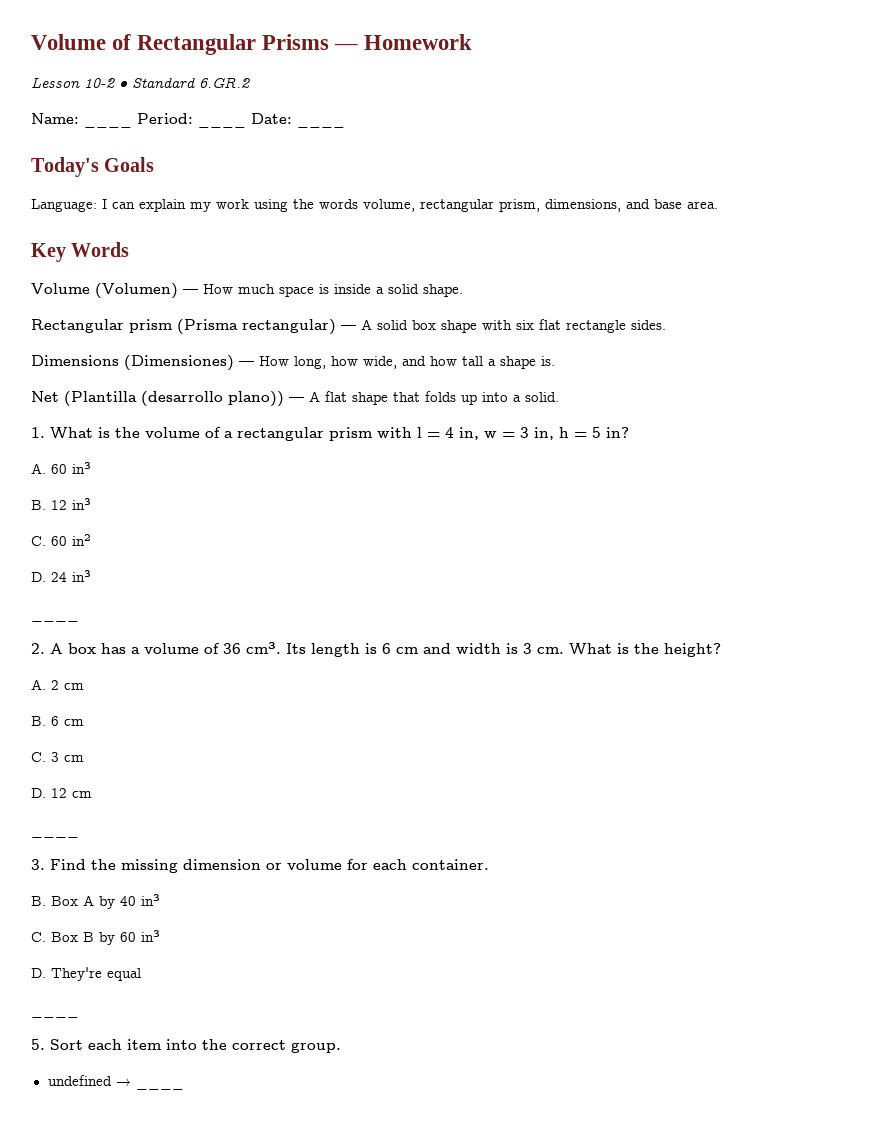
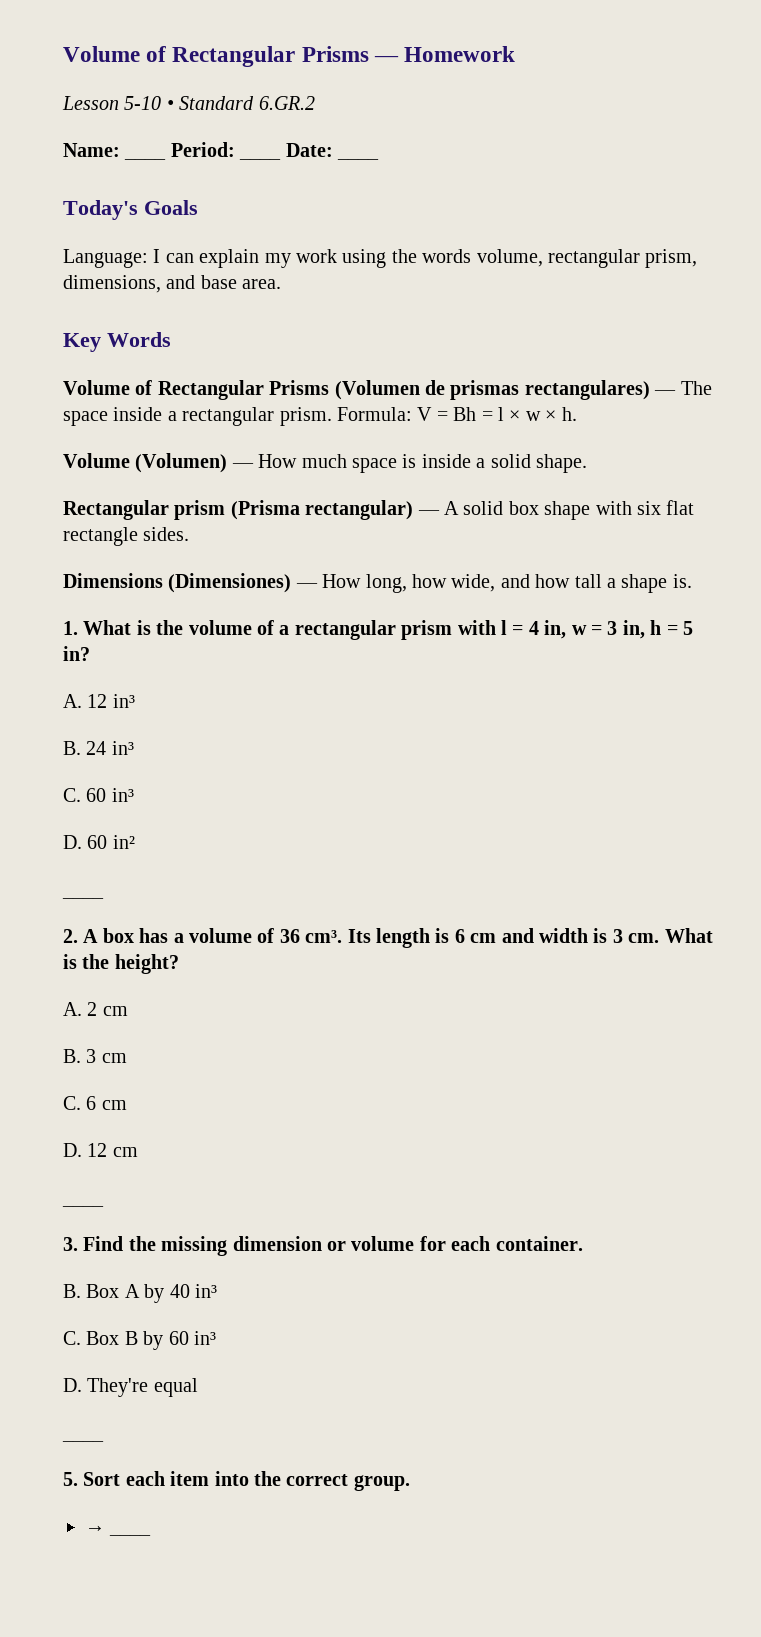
[84,78,115,88] 10-2 -> [124,96,162,110] 5-10
(130, 249) none -> [63,380,712,400] [63,407,577,426] // Volume of Rectangular Prisms (Volumen de prismas rectangulares) — The space inside a rectangular prism. Formula: V = Bh = l × w × h.
[31,391,559,407] // Net (Plantilla (desarrollo plano)) — A flat shape that folds up into a solid. -> (692, 581) none
[51,464,67,474] 60 -> [87,694,108,708] 12
[51,500,67,510] 12 -> [86,741,107,755] 24
[72,534,91,546] [31,570,91,582] in² // D. 24 in³ -> [111,788,134,802] [63,835,135,849] in³ // D. 60 in²
[51,716,59,726] 6 -> [86,1049,97,1063] 3
[51,752,59,762] 3 -> [86,1096,97,1110] 6
[47,1075,112,1086] undefined -> (410, 1483) none

